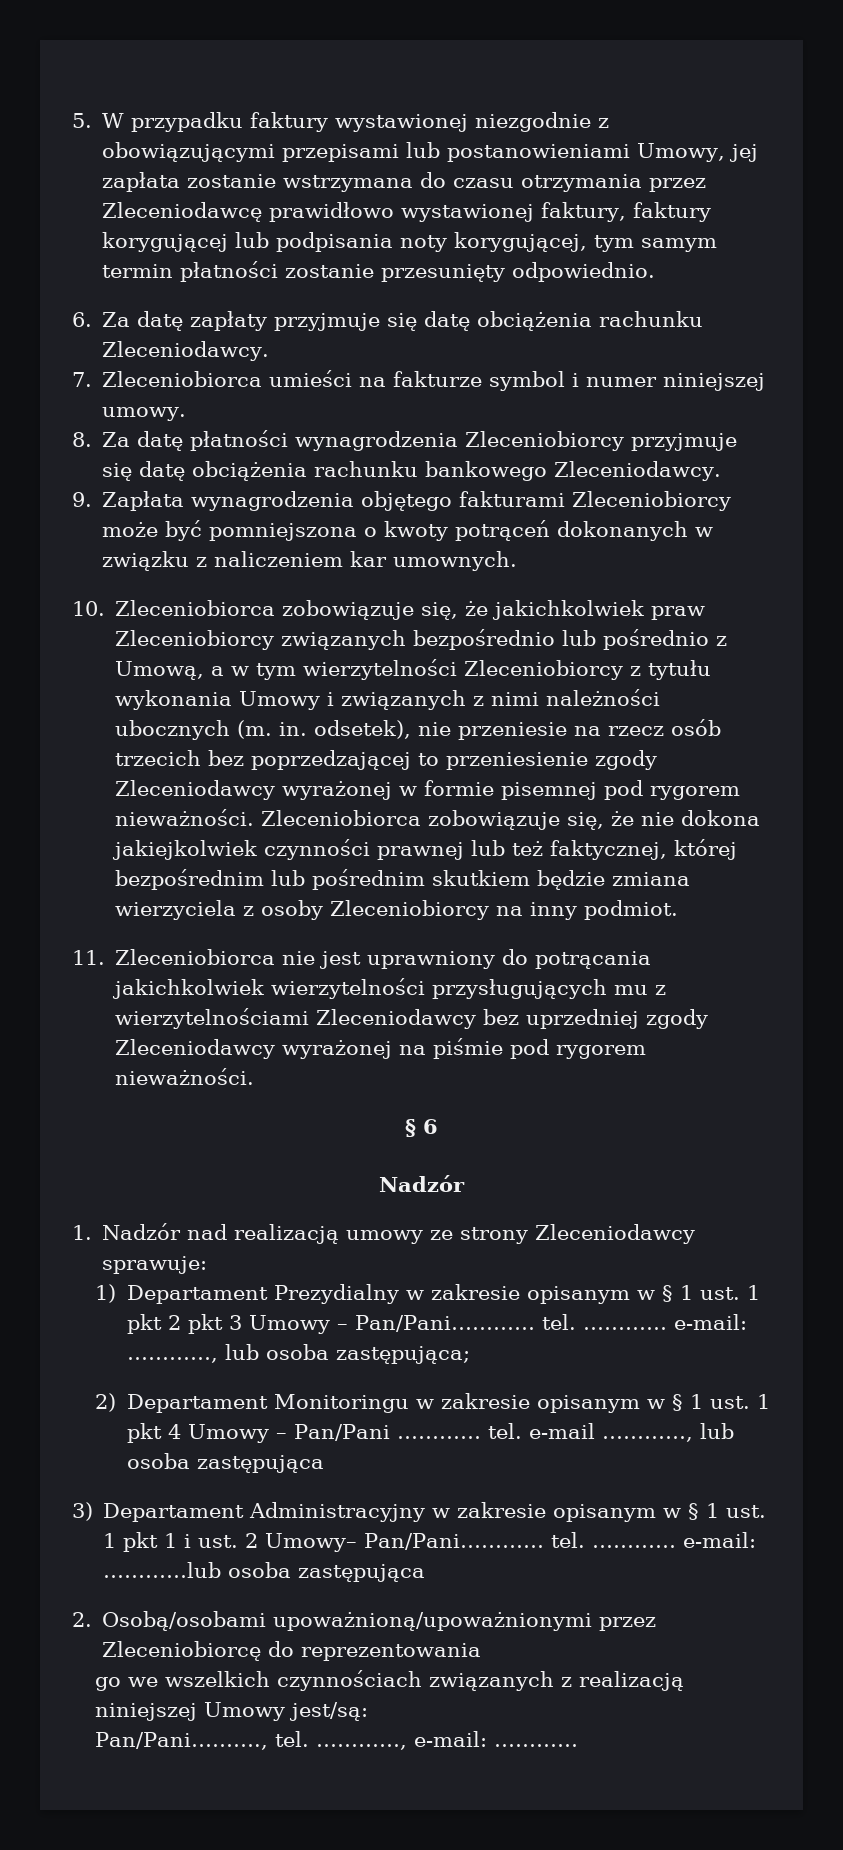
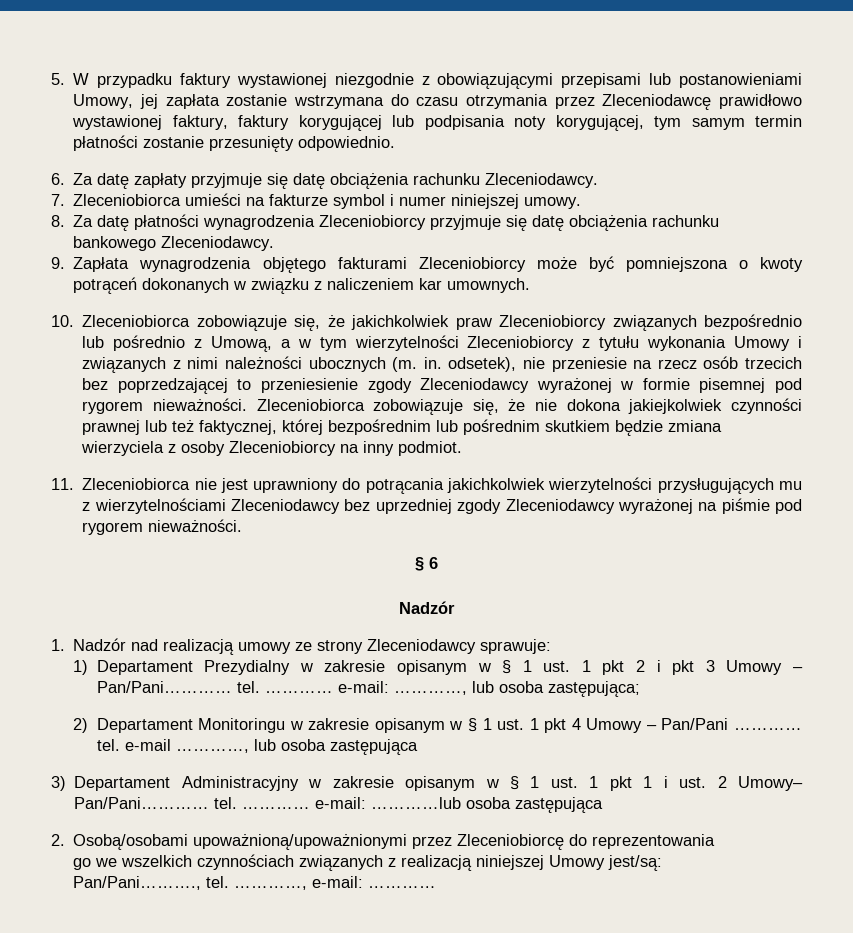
(181, 1322) none -> [656,660,661,672] i

